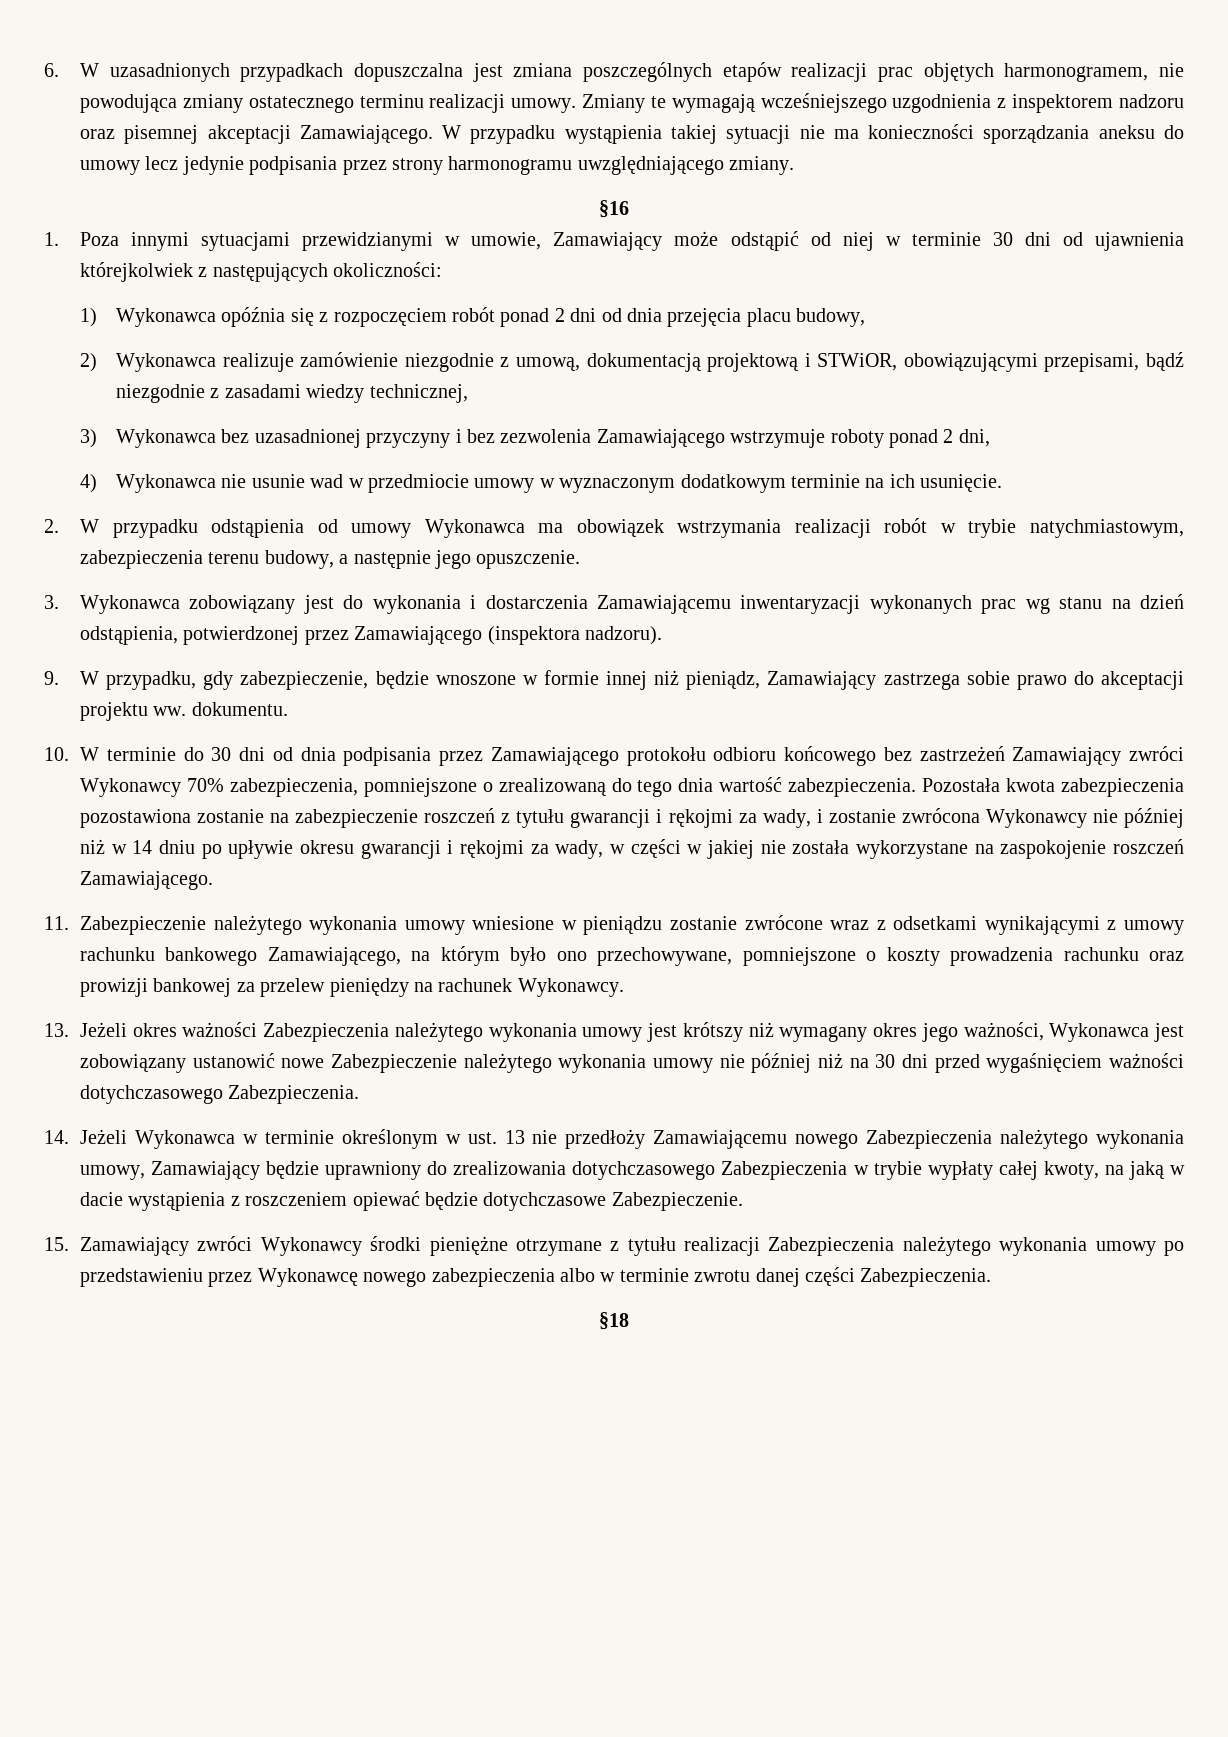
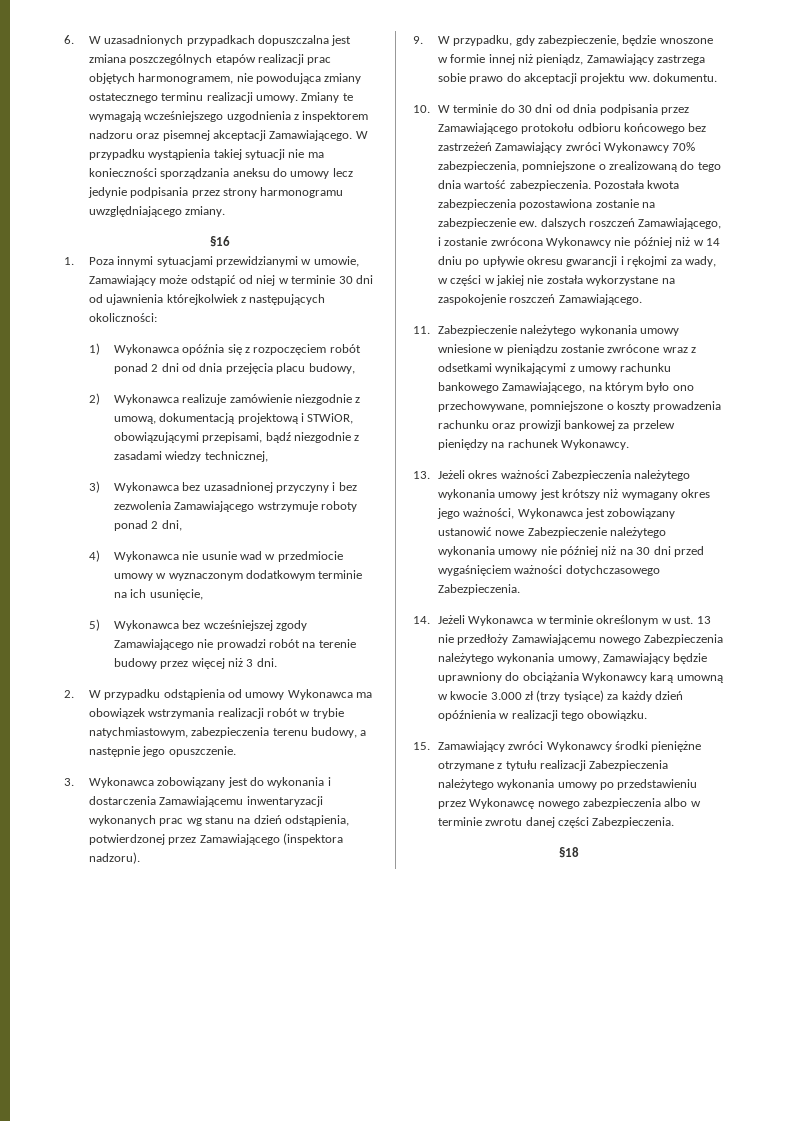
[920,474,1003,492] usunięcie. -> [149,589,203,600] [88,619,307,631] [113,639,356,650] [113,658,277,669] usunięcie, // 5) Wykonawca bez wcześniejszej zgody Zamawiającego nie prowadzi robót na terenie budowy przez więcej niż 3 dni.
[424,808,811,828] roszczeń z tytułu gwarancji i rękojmi za wady, -> [519,218,722,229] ew. dalszych roszczeń Zamawiającego,
[453,1161,1185,1180] [79,1191,743,1211] zrealizowania dotychczasowego Zabezpieczenia w trybie wypłaty całej kwoty, na jaką w dacie wystąpienia z roszczeniem opiewać będzie dotychczasowe Zabezpieczenie. -> [522,672,724,683] [437,690,683,702] [437,710,648,721] obciążania Wykonawcy karą umowną w kwocie 3.000 zł (trzy tysiące) za każdy dzień opóźnienia w realizacji tego obowiązku.

